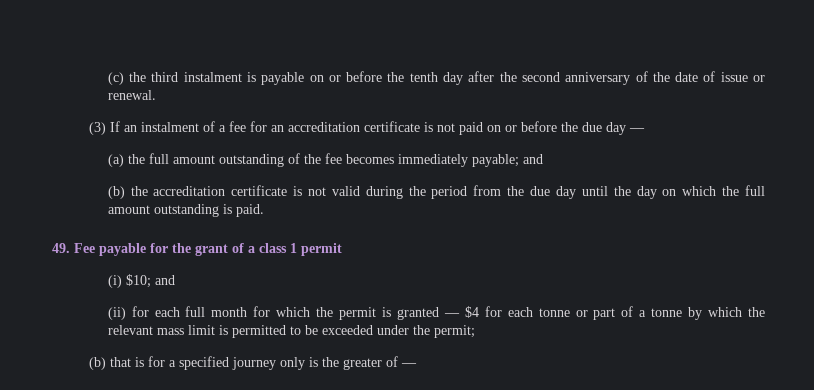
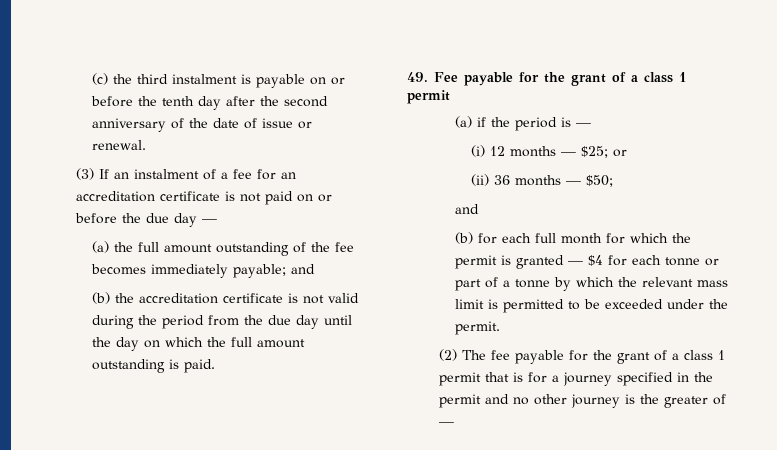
[107,274,175,288] [107,307,126,320] (i) $10; and // (ii) -> [455,116,592,131] [471,145,628,158] [471,174,614,187] [455,204,480,214] [455,232,474,244] (a) if the period is — // (i) 12 months — $25; or // (ii) 36 months — $50; // and // (b)
[433,325,475,338] [89,356,306,370] permit; // (b) that is for a specified journey only -> [455,321,501,335] [439,349,726,364] [439,372,714,386] [439,394,621,408] permit. // (2) The fee payable for the grant of a class 1 permit that is for a journey specified in the permit and no other journey

